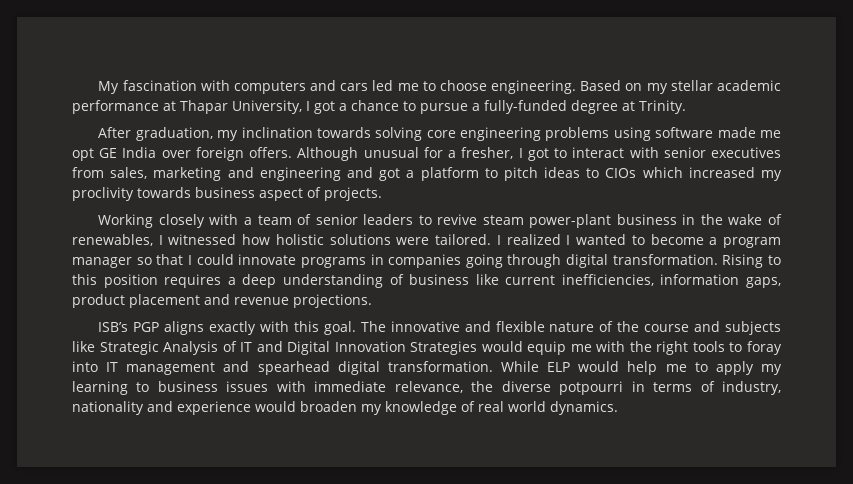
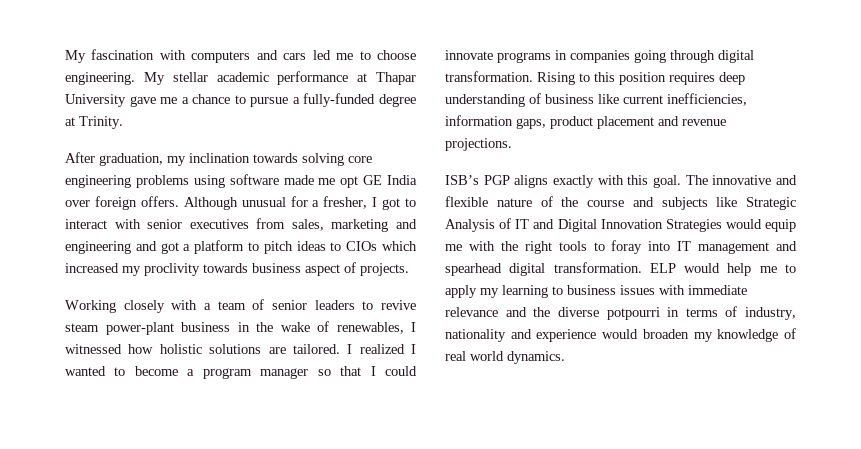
[580,80,668,94] Based on my -> [143,72,165,85] My
[232,100,335,114] University, I got -> [65,94,178,107] University gave me
[396,237,430,245] were -> [268,347,286,354] are
[227,277,236,285] a -> (715, 78) none
[501,361,539,372] While -> (642, 267) none
[394,381,463,393] relevance, -> [445,307,527,317] relevance and

